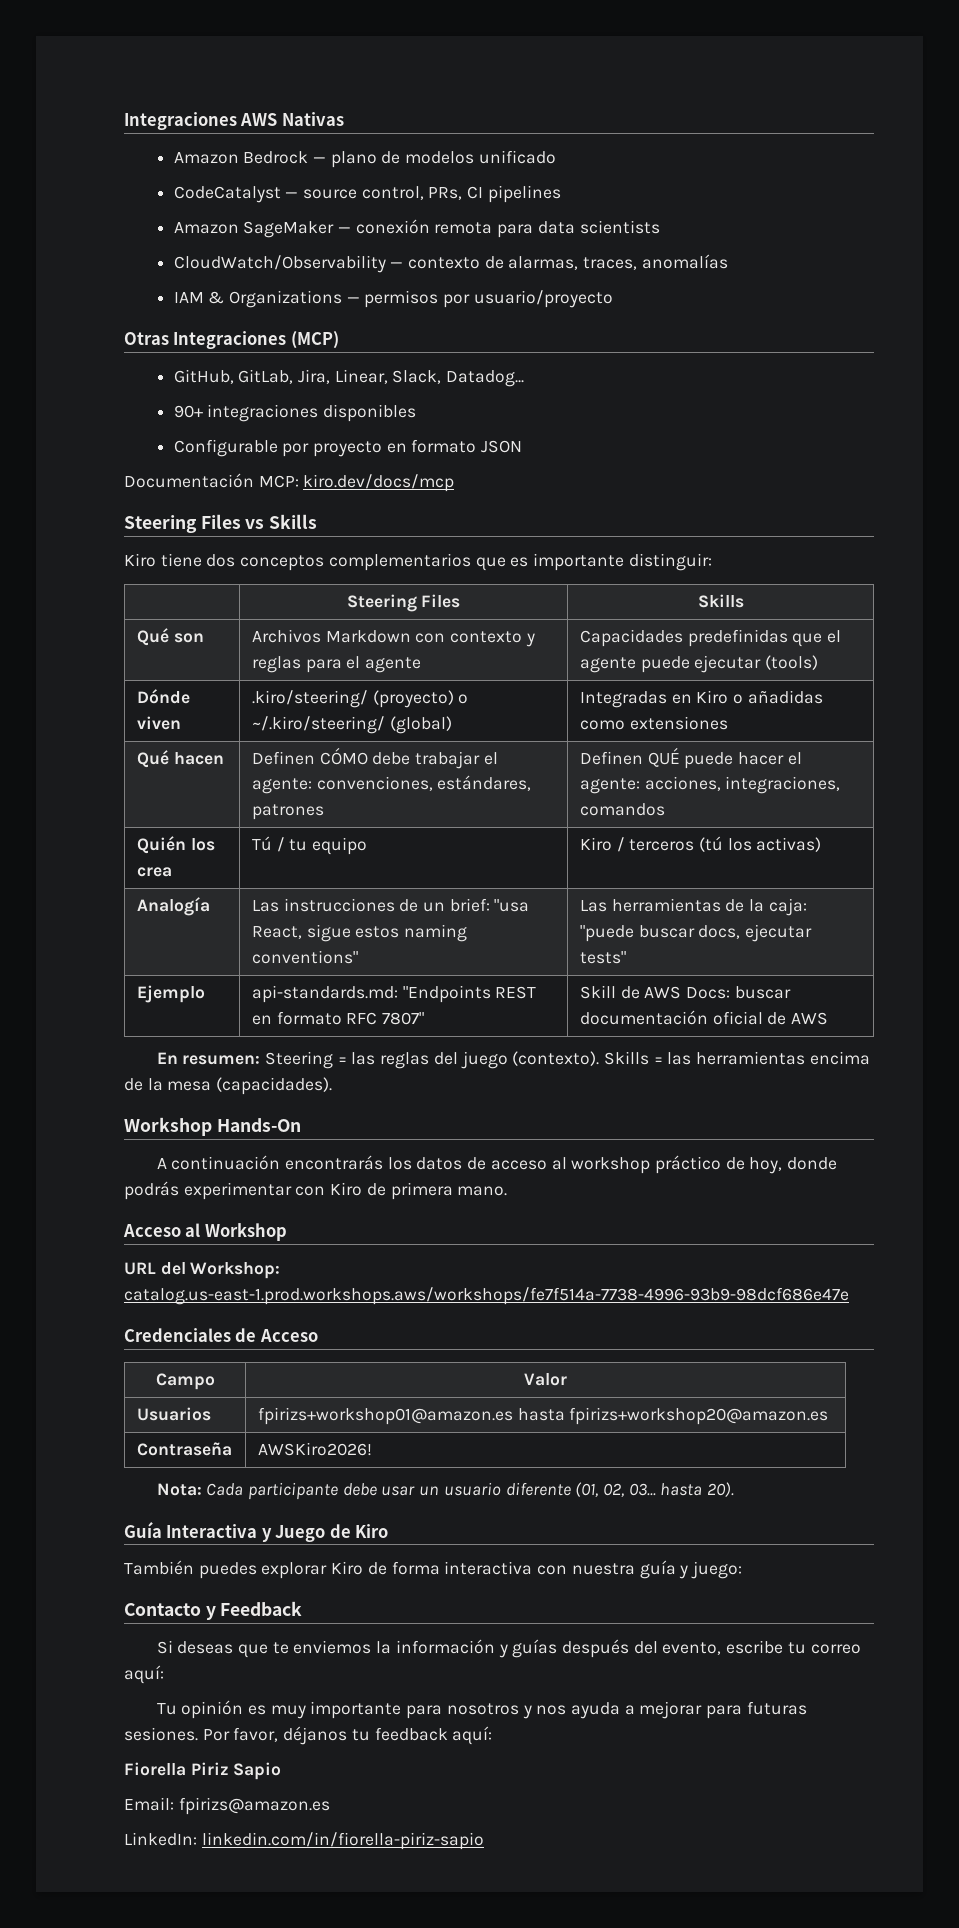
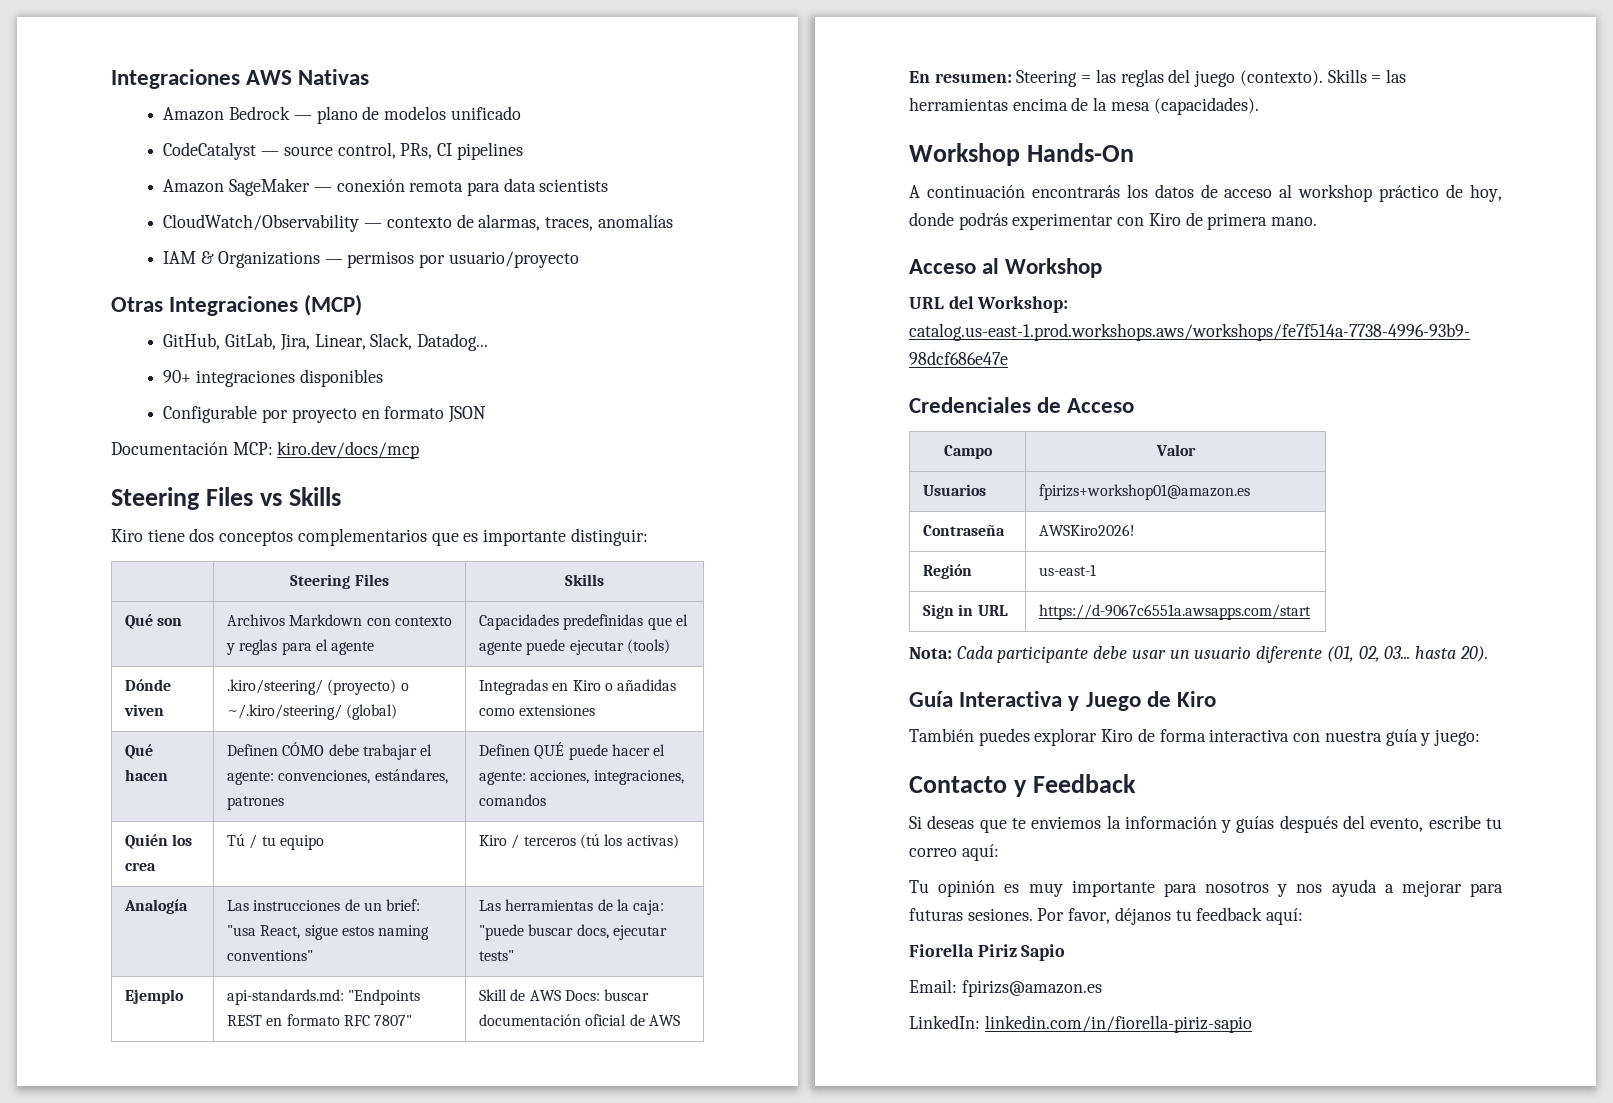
[517,1407,829,1425] hasta fpirizs+workshop20@amazon.es -> (1250, 492) none
(372, 1449) none -> [922,564,972,579] [1038,564,1096,576] [922,604,1008,619] [1038,604,1311,620] // Región | us-east-1 // Sign in URL | https://d-9067c6551a.awsapps.com/start

